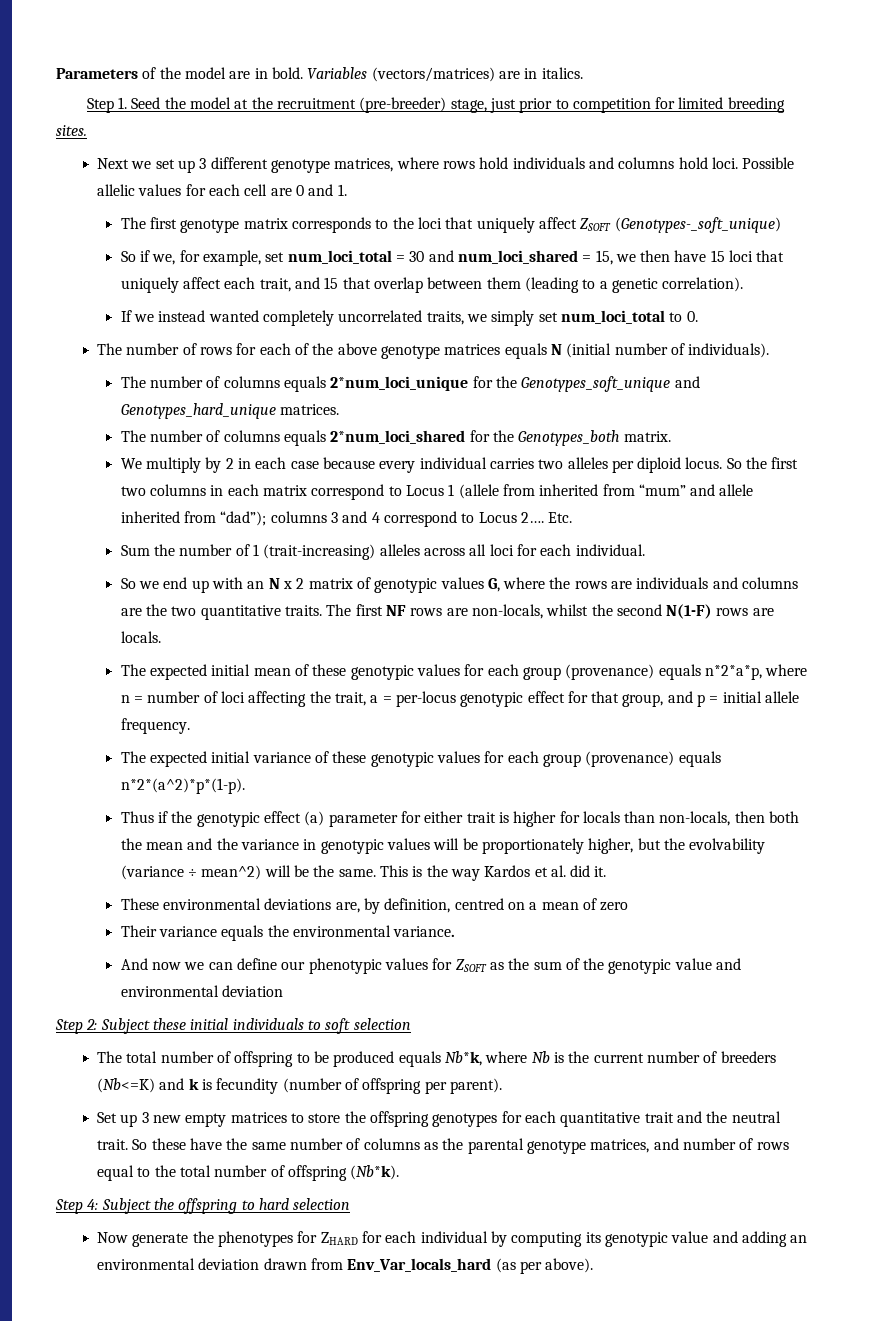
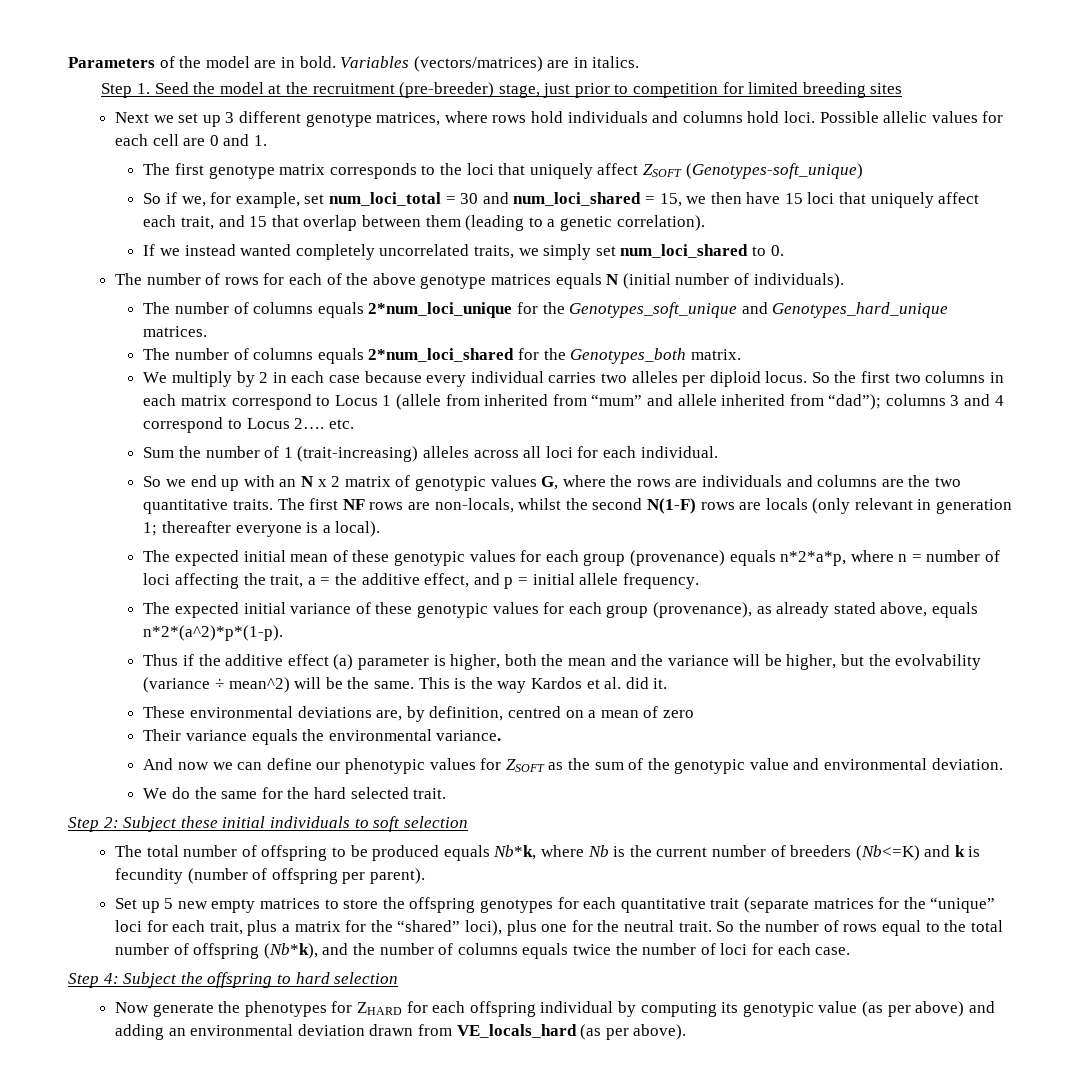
[56,125,87,136] sites. -> [870,83,903,94] sites
[614,217,781,233] (Genotypes-_soft_unique) -> [685,163,863,179] (Genotypes-soft_unique)
[560,310,665,324] num_loci_total -> [620,244,749,258] num_loci_shared
[548,512,573,523] Etc. -> [328,419,354,429] etc.
[120,631,161,643] locals. -> [765,498,1013,514] [143,521,381,537] locals (only relevant in generation 1; thereafter everyone is a local).
[395,691,664,707] per-locus genotypic effect for that group, -> [334,573,470,588] the additive effect,
[585,751,675,767] (provenance) -> [652,602,928,618] (provenance), as already stated above,
[196,812,260,827] genotypic -> [225,654,284,666] additive
[400,811,765,827] for either trait is higher for locals than non-locals, then -> [433,654,501,670] is higher,
[303,838,584,854] in genotypic values will be proportionately -> [733,654,782,666] will be
[221,985,283,997] deviation -> [931,758,1003,770] [143,787,447,799] deviation. // We do the same for the hard selected trait.
[141,1112,149,1123] 3 -> [164,898,174,909] 5
[676,1111,781,1123] [97,1138,679,1154] and the neutral trait. So these have the same number of columns as the parental genotype matrices, and -> [743,897,996,913] [115,920,761,936] (separate matrices for the “unique” loci for each trait, plus a matrix for the “shared” loci), plus one for the neutral trait. So the
[350,1165,400,1180] (Nb*k). -> [263,943,851,959] (Nb*k), and the number of columns equals twice the number of loci for each case.
(417, 1237) none -> [469,1001,536,1017] offspring
(709, 1237) none -> [861,1001,965,1017] (as per above)
[347,1258,492,1272] Env_Var_locals_hard -> [456,1024,577,1038] VE_locals_hard

